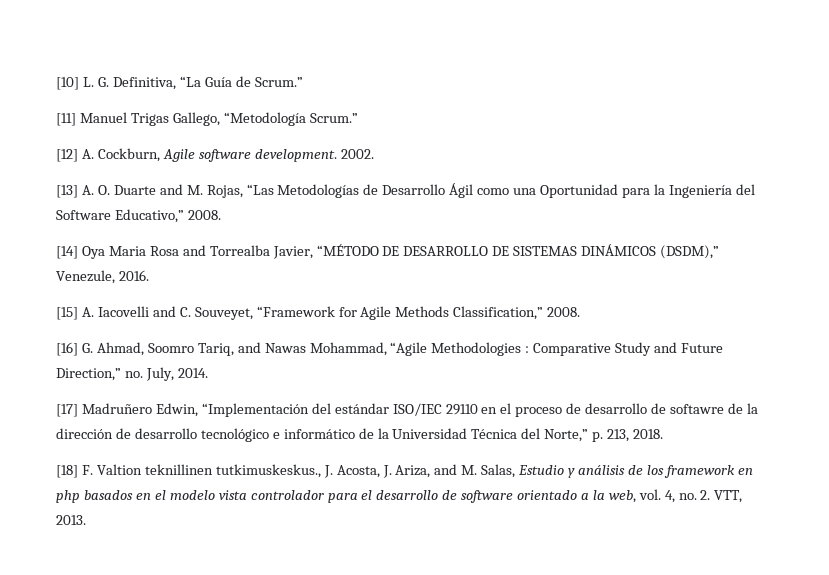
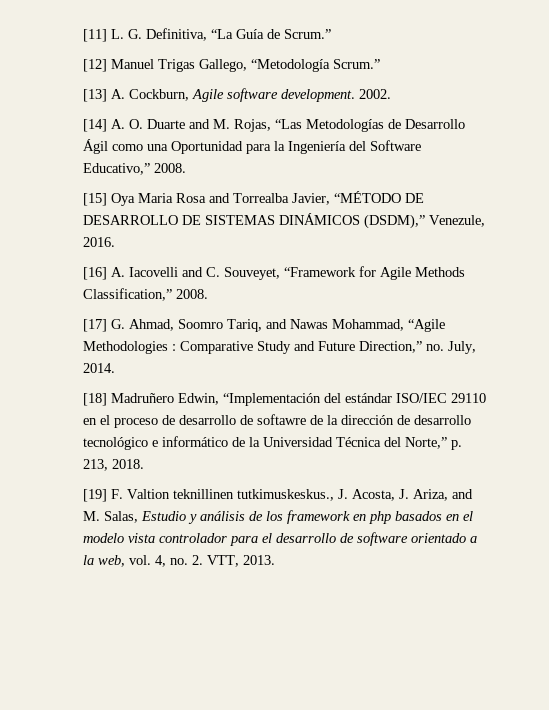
[56,77,80,90] [10] -> [83,29,108,42] [11]
[56,113,77,126] [11] -> [83,59,108,72] [12]
[56,149,79,162] [12] -> [83,89,108,102] [13]
[56,185,79,198] [13] -> [83,119,108,132] [14]
[56,246,79,259] [14] -> [83,193,108,206] [15]
[56,307,79,320] [15] -> [83,267,108,280] [16]
[56,342,79,356] [16] -> [83,319,108,332] [17]
[56,404,79,417] [17] -> [83,393,108,406] [18]
[56,465,79,478] [18] -> [83,489,108,502] [19]

